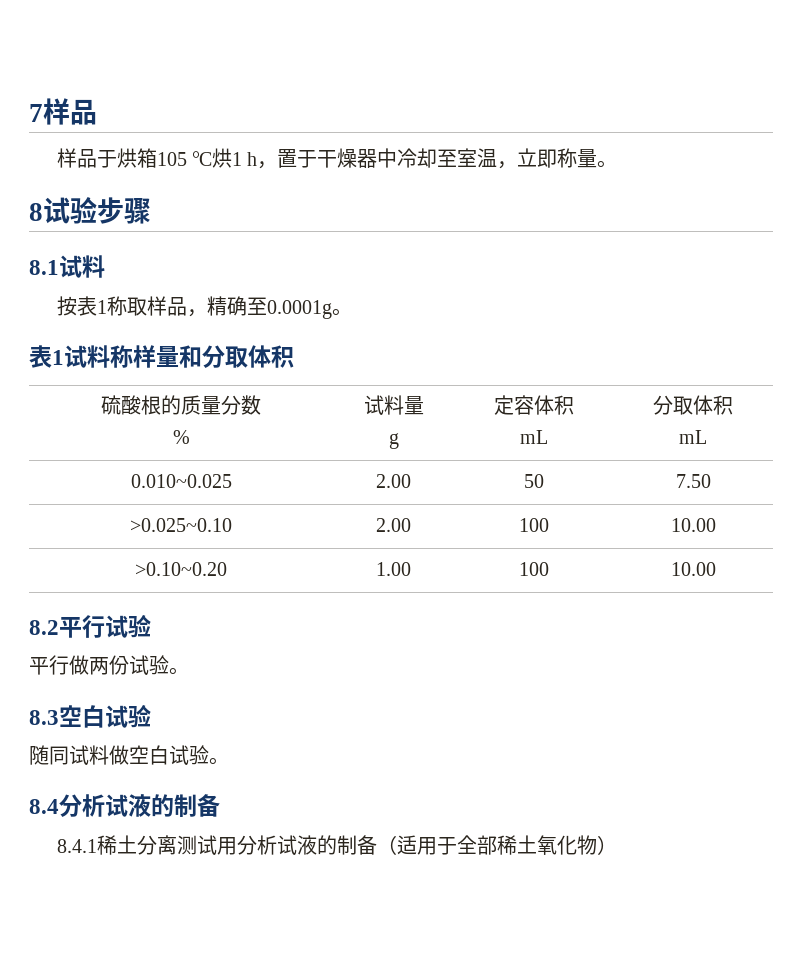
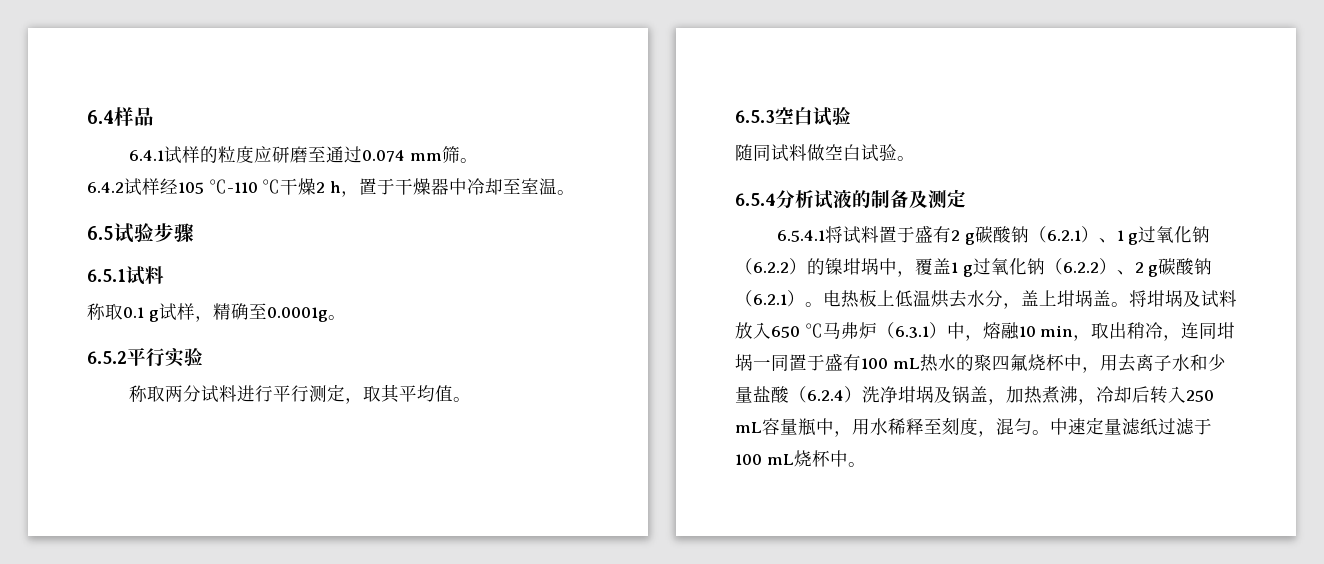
[29,104,43,122] 7 -> [87,110,114,124] 6.4
[56,148,243,168] 样品于烘箱105 ℃烘1 -> [129,146,478,164] [87,178,326,196] 6.4.1试样的粒度应研磨至通过0.074 mm筛。 // 6.4.2试样经105 ℃-110 ℃干燥2
[497,148,618,169] [29,203,43,221] ，立即称量。 // 8 -> [557,190,576,195] [87,226,114,240] 。 // 6.5
[29,260,59,275] 8.1 -> [87,269,126,282] 6.5.1
[56,296,187,316] 按表1称取样品 -> [87,303,195,322] 称取0.1 g试样
[29,345,294,368] [101,395,261,415] [172,430,190,444] [363,395,424,415] [388,433,399,449] [494,395,574,415] [520,430,548,444] [652,395,733,415] [678,430,707,444] [130,474,232,488] [376,474,411,488] [524,474,544,488] [675,474,711,488] [130,518,232,532] [376,518,411,532] [519,518,549,532] [670,518,716,532] [135,562,227,576] [376,562,411,576] [519,562,549,576] [670,562,716,576] [29,614,151,638] [29,655,189,675] [29,710,59,725] 表1试料称样量和分取体积 // 硫酸根的质量分数 // % | 试料量 // g | 定容体积 // mL | 分取体积 // mL // 0.010~0.025 | 2.00 | 50 | 7.50 // >0.025~0.10 | 2.00 | 100 | 10.00 // >0.10~0.20 | 1.00 | 100 | 10.00 // 8.2平行试验 // 平行做两份试验。 // 8.3 -> [87,348,203,367] [129,384,472,404] [735,110,775,123] 6.5.2平行实验 // 称取两分试料进行平行测定，取其平均值。 // 6.5.3
[29,794,220,817] [56,835,617,855] 8.4分析试液的制备 // 8.4.1稀土分离测试用分析试液的制备（适用于全部稀土氧化物） -> [735,189,966,209] [777,226,1211,245] [735,258,1213,277] [735,289,1237,309] [735,322,1236,341] [735,354,1226,373] [735,386,1214,405] [735,417,1212,437] [735,450,866,467] 6.5.4分析试液的制备及测定 // 6.5.4.1将试料置于盛有2 g碳酸钠（6.2.1）、1 g过氧化钠（6.2.2）的镍坩埚中，覆盖1 g过氧化钠（6.2.2）、2 g碳酸钠（6.2.1）。电热板上低温烘去水分，盖上坩埚盖。将坩埚及试料放入650 ℃马弗炉（6.3.1）中，熔融10 min，取出稍冷，连同坩埚一同置于盛有100 mL热水的聚四氟烧杯中，用去离子水和少量盐酸（6.2.4）洗净坩埚及锅盖，加热煮沸，冷却后转入250 mL容量瓶中，用水稀释至刻度，混匀。中速定量滤纸过滤于100 mL烧杯中。

